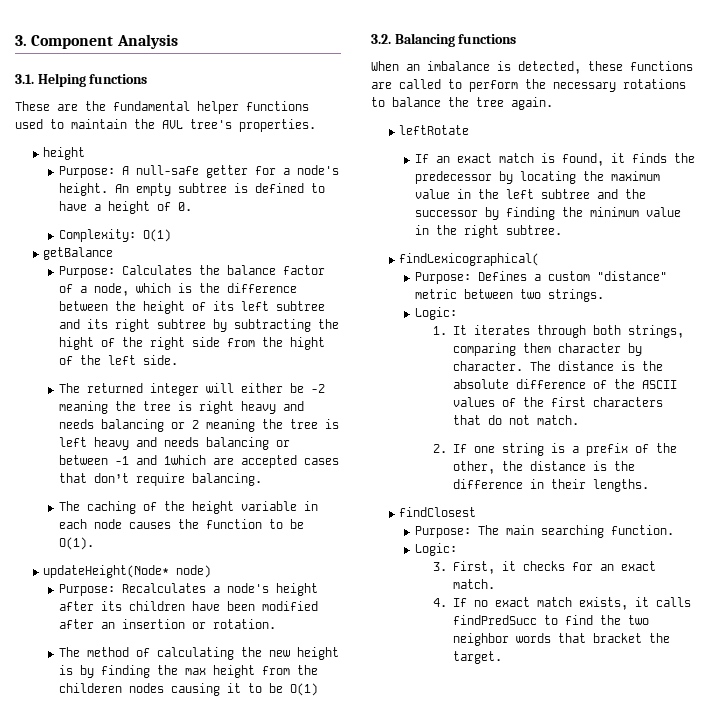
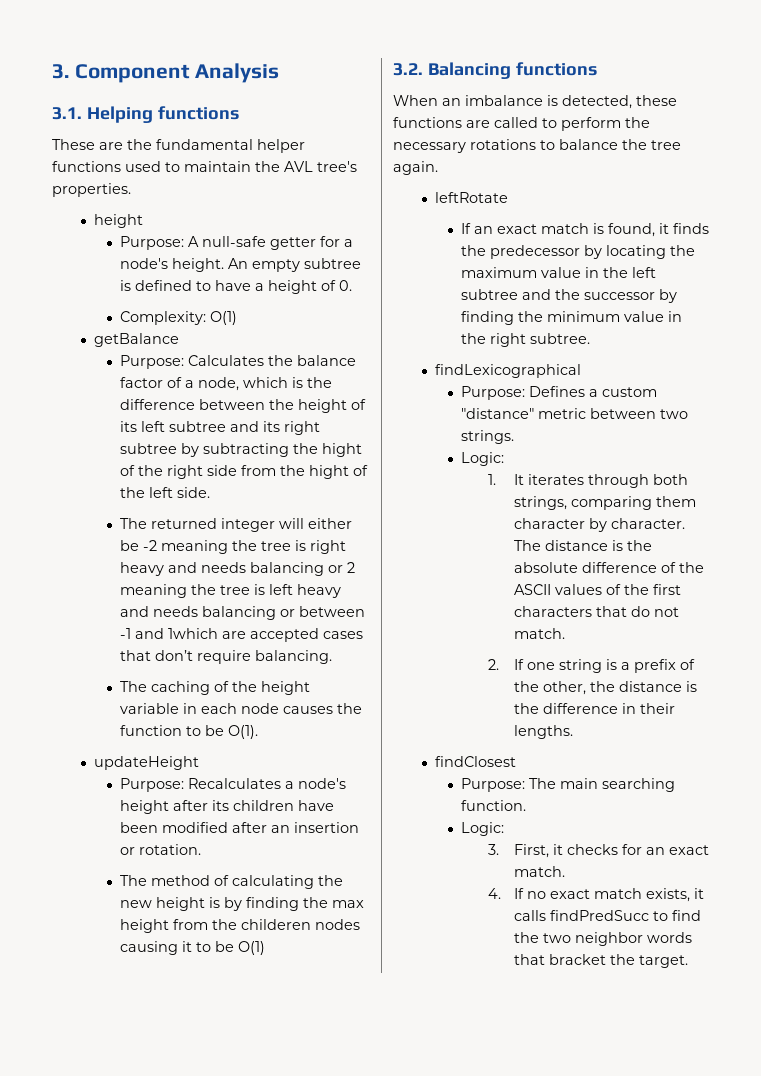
[43,565,212,578] updateHeight(Node* node) -> [93,756,199,770] updateHeight
[399,253,540,266] findLexicographical( -> [434,364,581,378] findLexicographical

